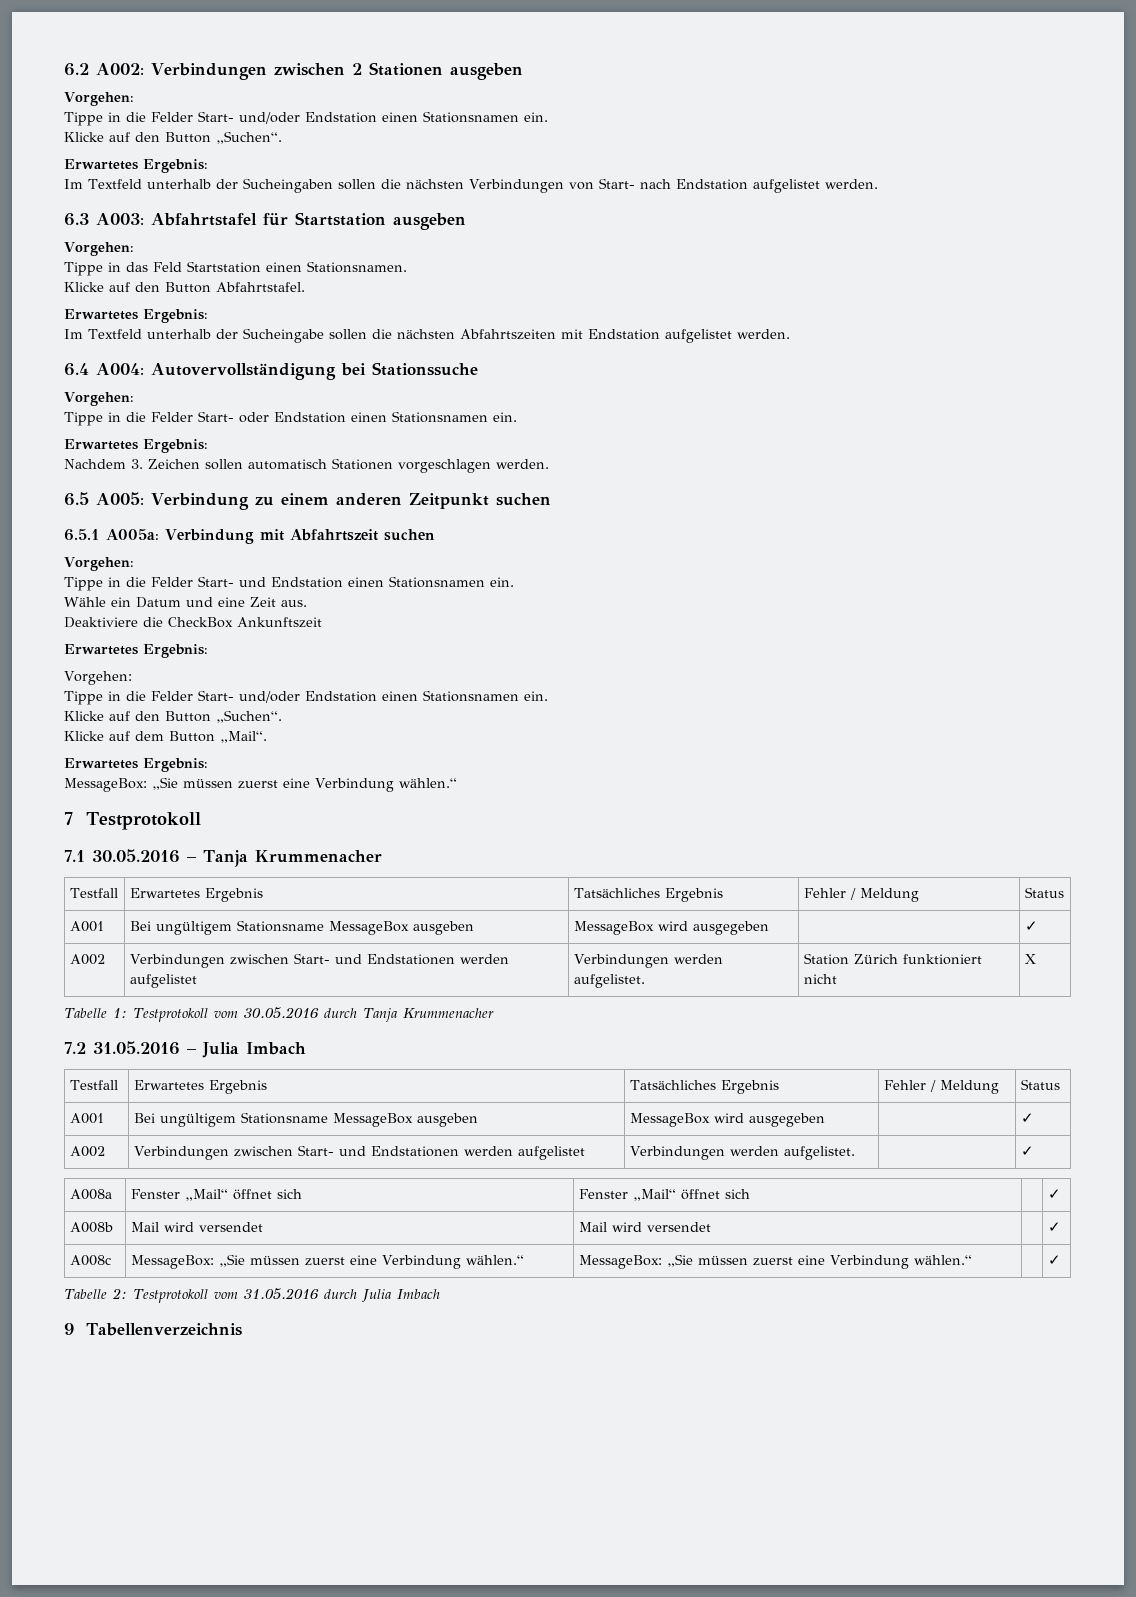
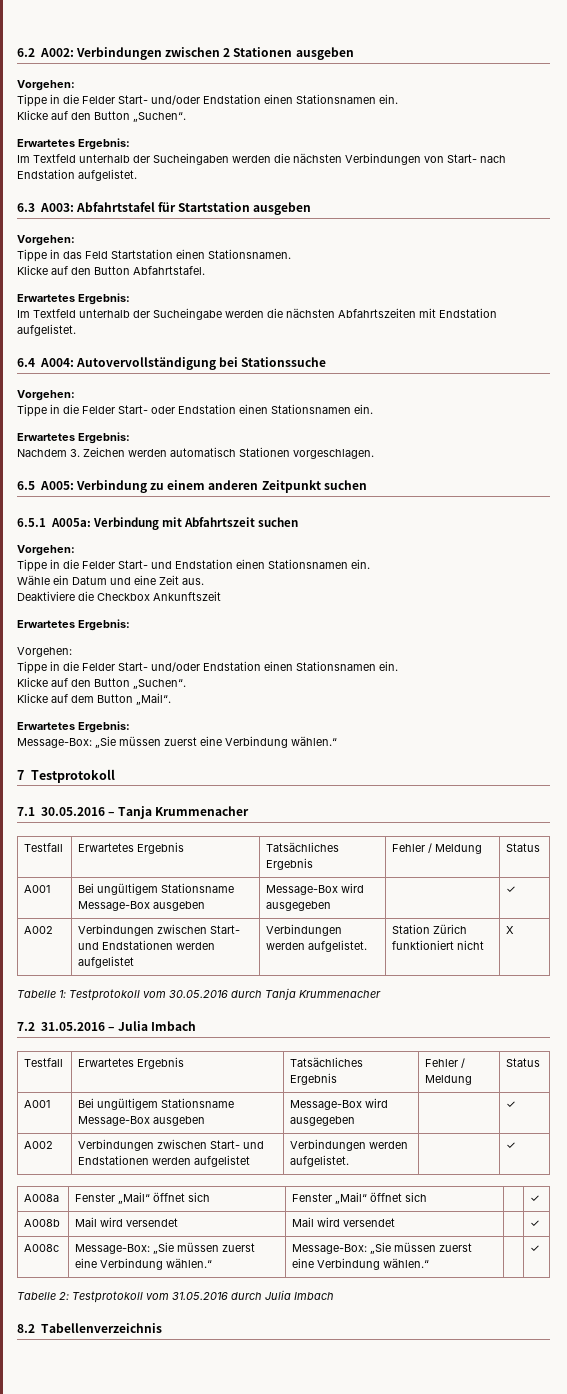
[337,179,376,190] sollen -> [232,155,271,163] werden
[752,179,878,193] aufgelistet werden. -> [78,169,137,181] aufgelistet.
[328,329,367,340] sollen -> [225,310,264,318] werden
[664,329,790,343] aufgelistet werden. -> [17,324,76,336] aufgelistet.
[205,459,243,470] sollen -> [128,449,167,457] werden
[398,459,549,473] vorgeschlagen werden. -> [293,449,374,459] vorgeschlagen.
[168,617,233,628] CheckBox -> [97,593,150,601] Checkbox
[64,778,147,792] MessageBox: -> [17,738,92,748] Message-Box:
[328,921,474,935] [573,921,654,935] MessageBox ausgeben | MessageBox -> [78,901,206,911] [266,885,339,895] Message-Box ausgeben | Message-Box
[332,1113,478,1127] [629,1113,710,1127] MessageBox ausgeben | MessageBox -> [78,1116,206,1126] [290,1100,363,1110] Message-Box ausgeben | Message-Box
[130,1254,524,1269] [578,1255,662,1269] MessageBox: „Sie müssen zuerst eine Verbindung wählen.“ | MessageBox: -> [75,1242,256,1254] [75,1258,213,1270] [292,1244,368,1254] Message-Box: „Sie müssen zuerst eine Verbindung wählen.“ | Message-Box:
[64,1323,74,1335] 9 -> [17,1324,35,1333] 8.2

